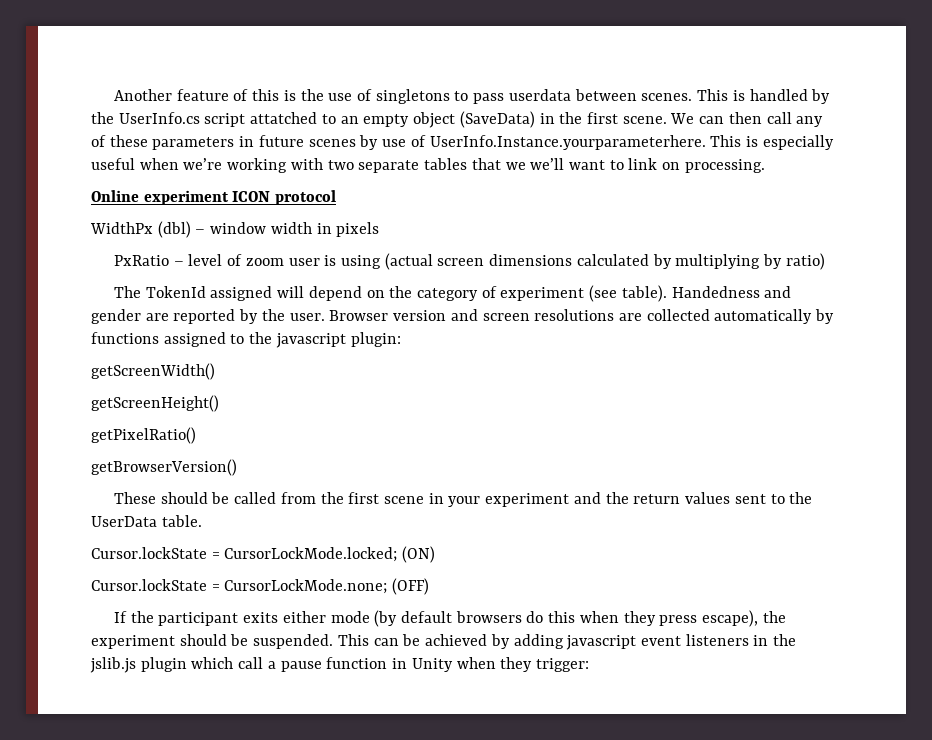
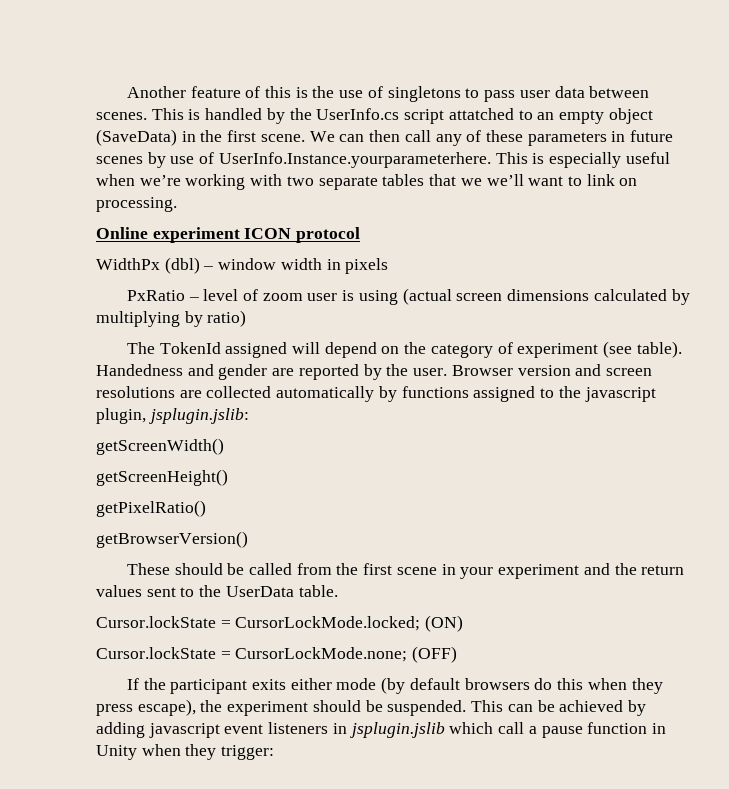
[508,89,571,101] userdata -> [519,86,585,98] user data
[350,332,401,347] plugin: -> [96,408,249,424] plugin, jsplugin.jslib:
[773,634,797,646] [90,657,187,673] the jslib.js plugin -> [349,722,445,738] jsplugin.jslib

